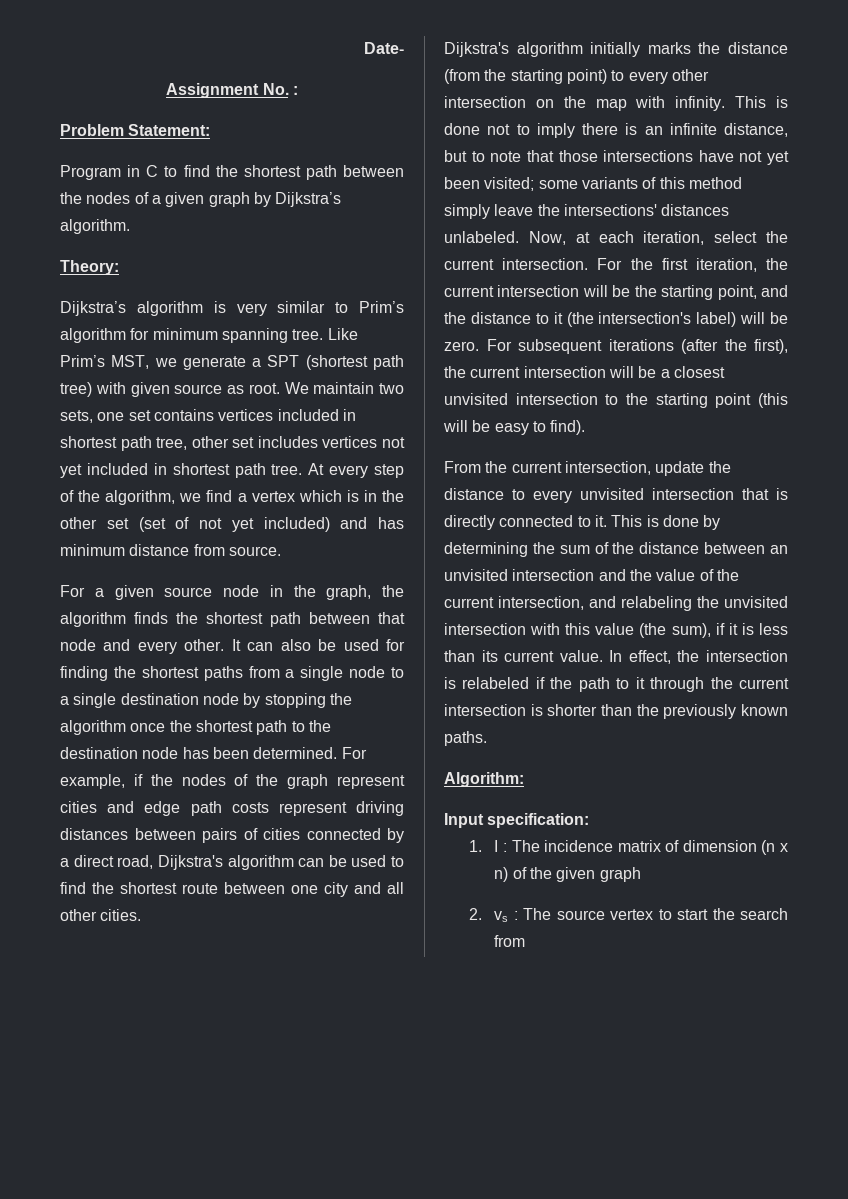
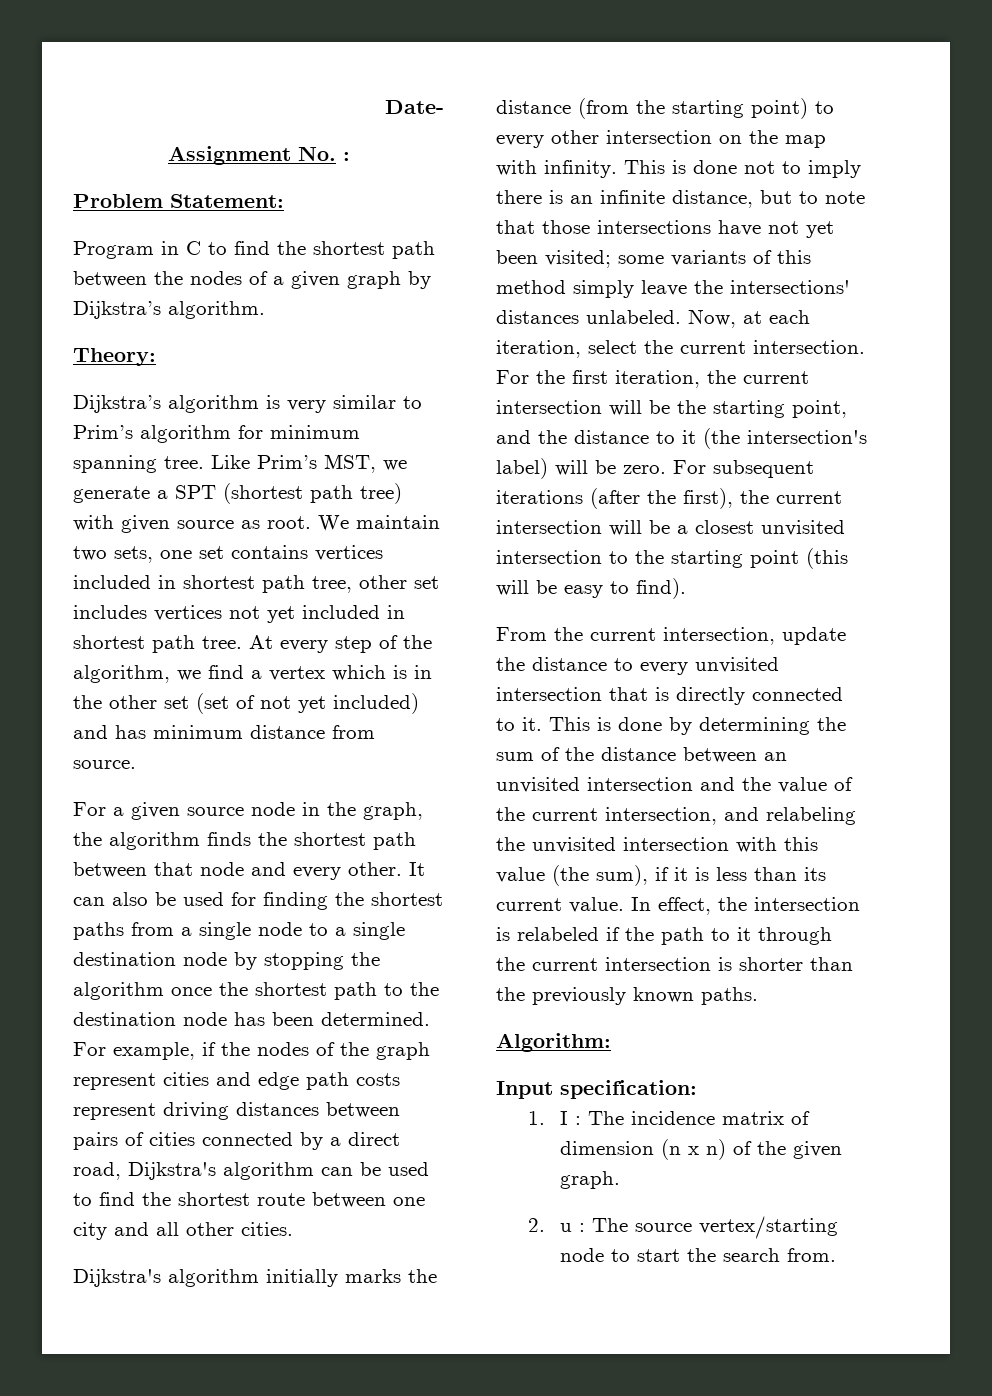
[599,867,641,882] graph -> [560,1171,621,1189] graph.
[494,911,509,922] vs -> [560,1223,573,1232] u
[610,909,654,920] vertex -> [699,1216,839,1239] [560,1248,605,1262] vertex/starting node
[494,935,526,947] from -> [787,1248,837,1262] from.

